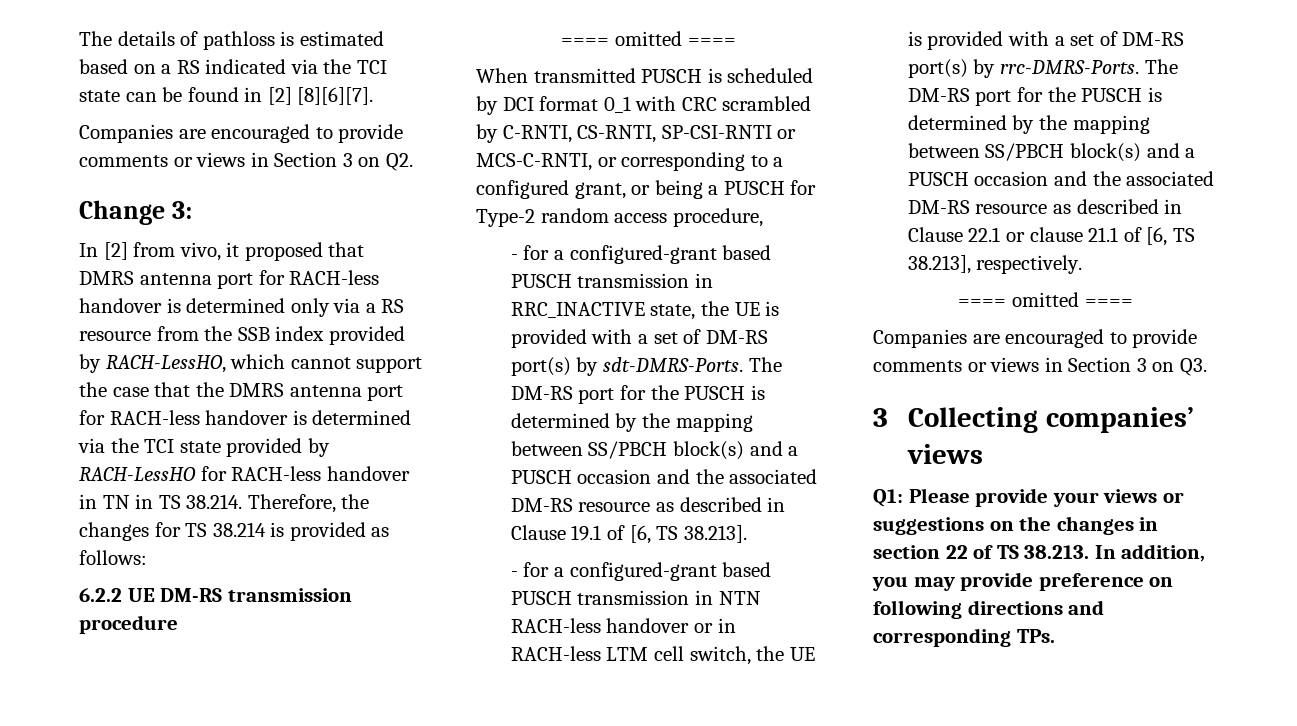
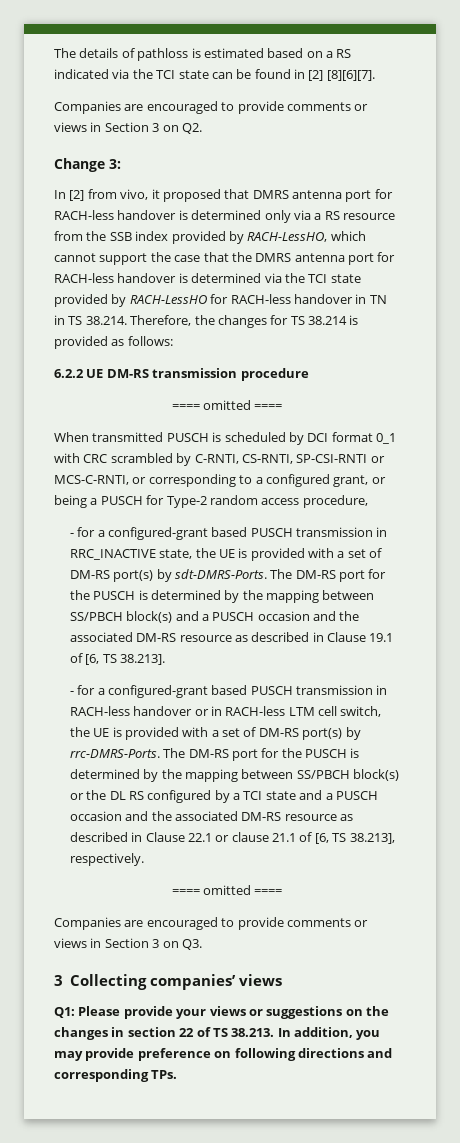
[718,591,761,605] NTN -> (388, 690) none
(1141, 152) none -> [69,790,296,803] or the DL RS configured by a TCI state

